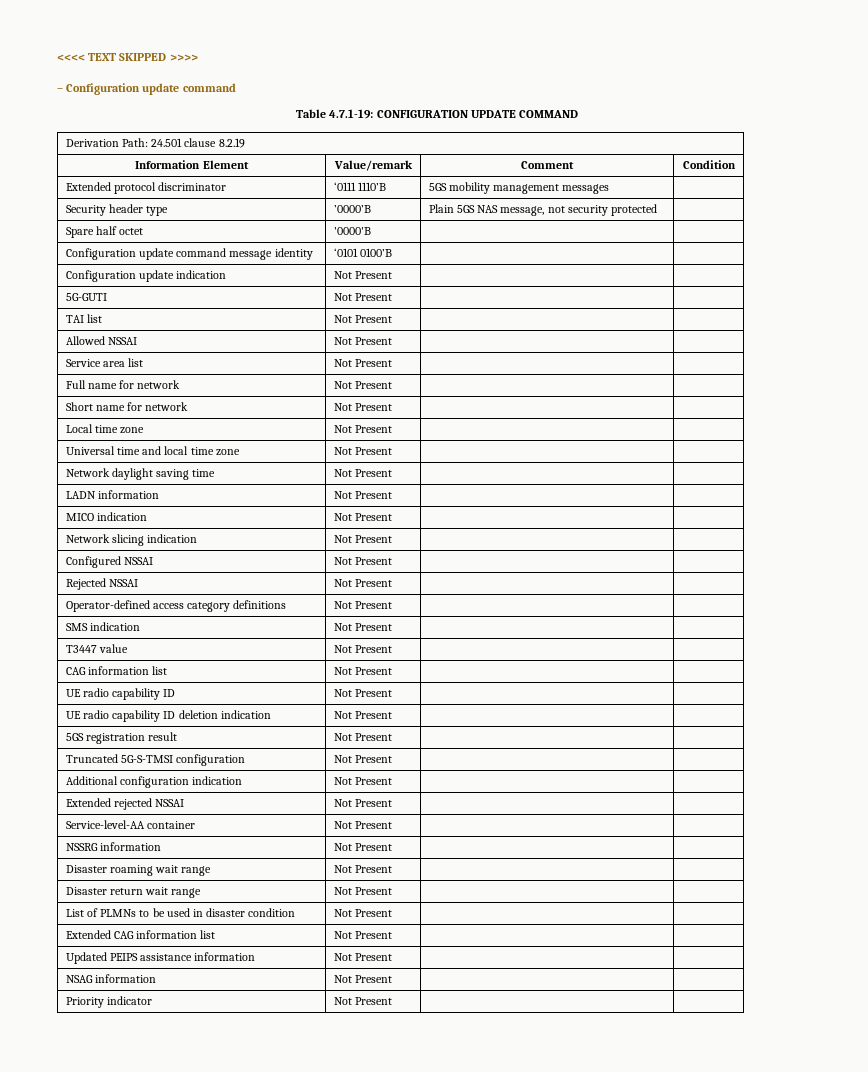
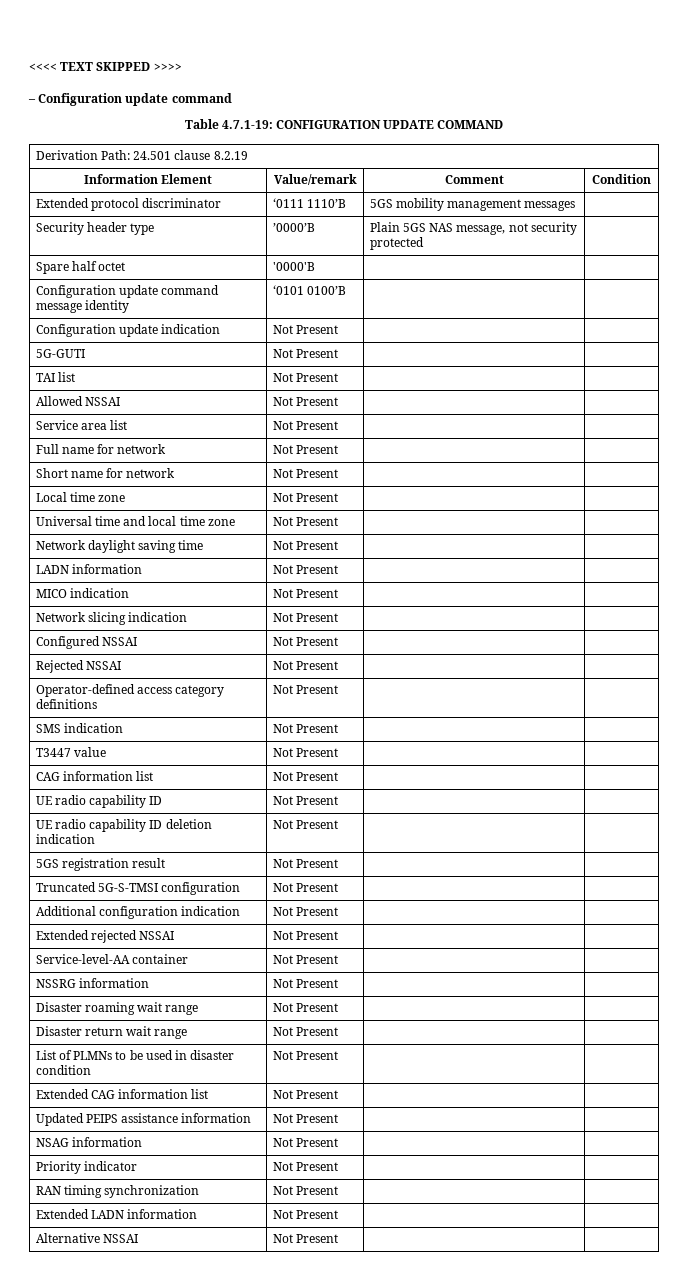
(392, 1001) none -> [35,1185,200,1198] [272,1186,338,1195] [35,1209,198,1219] [272,1210,338,1219] [35,1233,138,1243] [272,1234,338,1243] // RAN timing synchronization | Not Present | | // Extended LADN information | Not Present | | // Alternative NSSAI | Not Present | |

